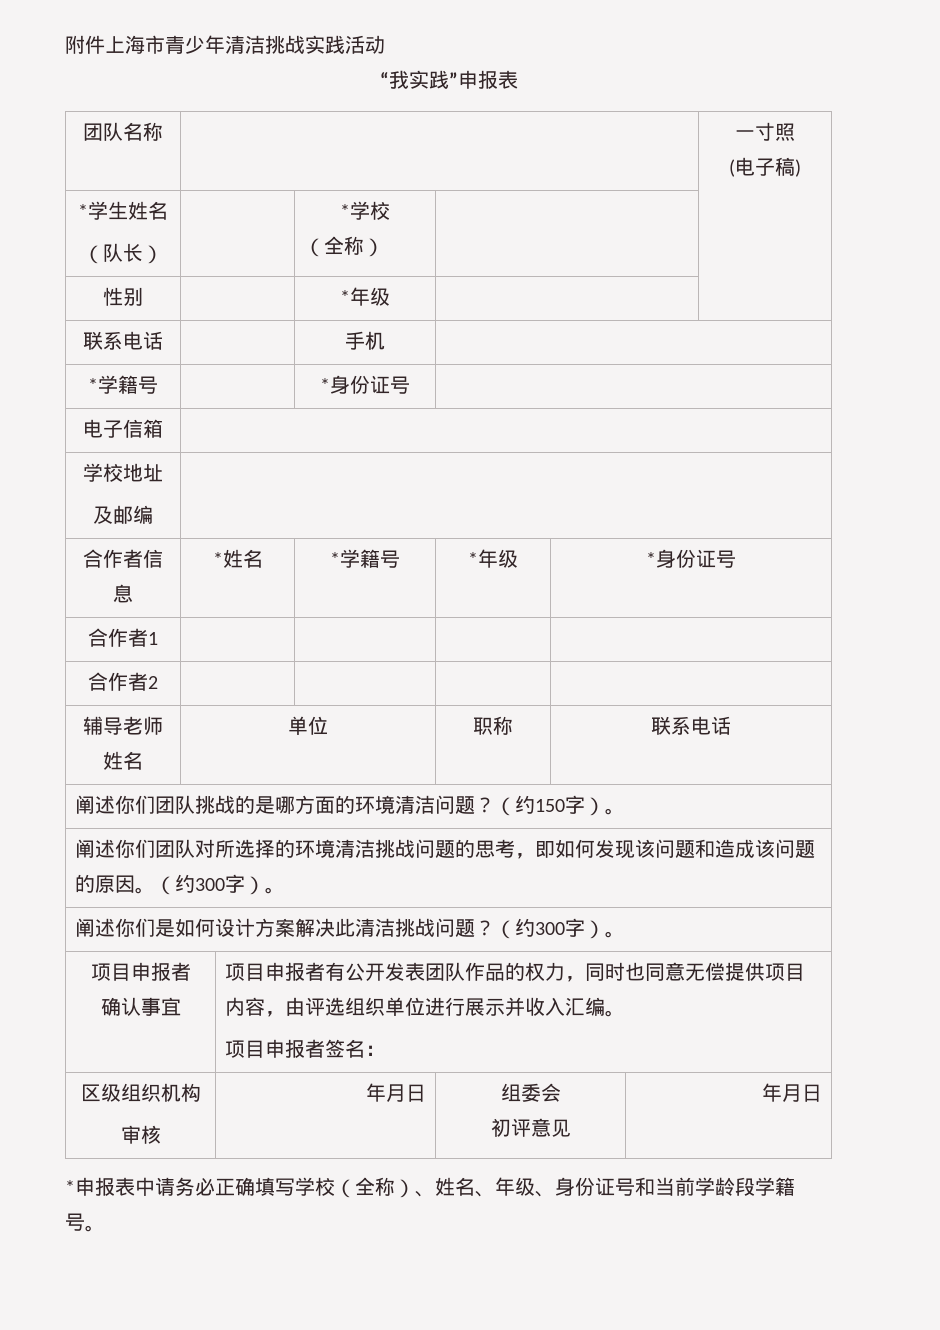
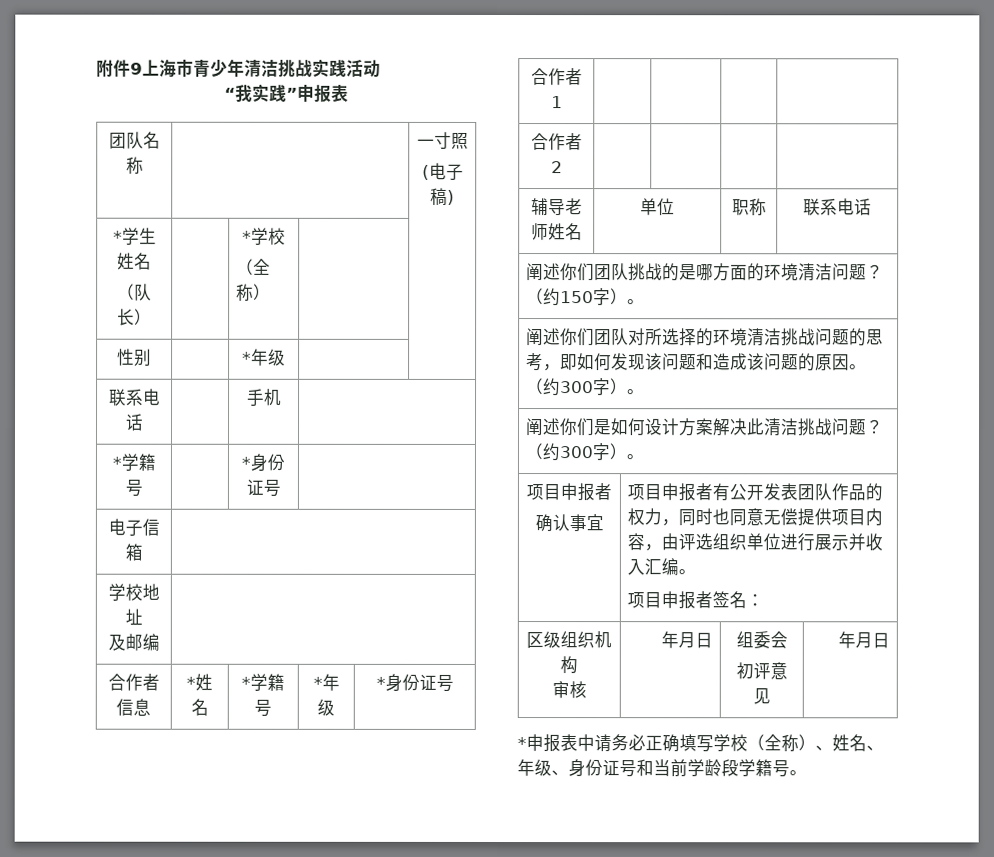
(105, 44) none -> [130,62,143,75] 9

